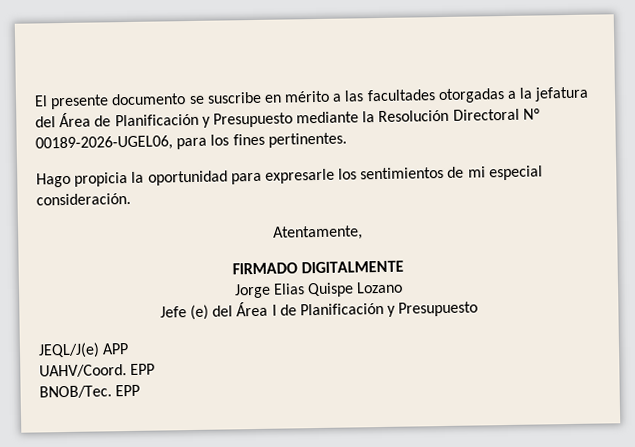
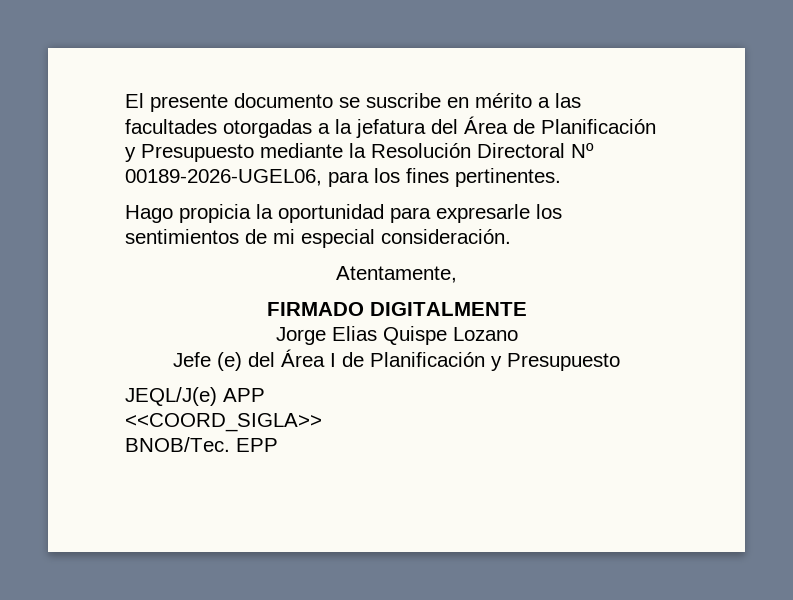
[39,363,156,378] UAHV/Coord. EPP -> [125,413,322,432] <<COORD_SIGLA>>

